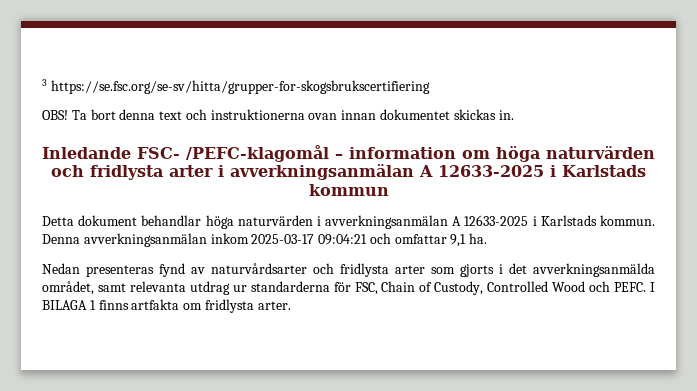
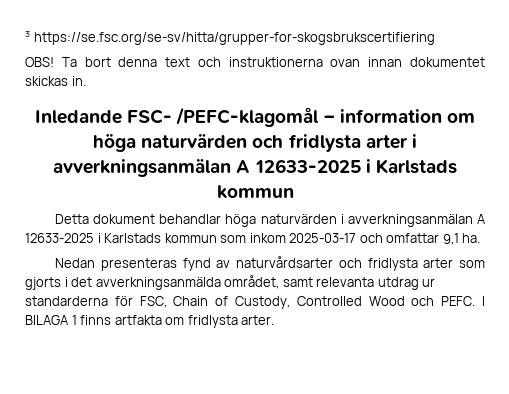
[600,215,655,226] [42,233,207,247] kommun. Denna avverkningsanmälan -> [164,233,247,243] kommun som
[318,234,368,245] 09:04:21 -> (357, 238) none

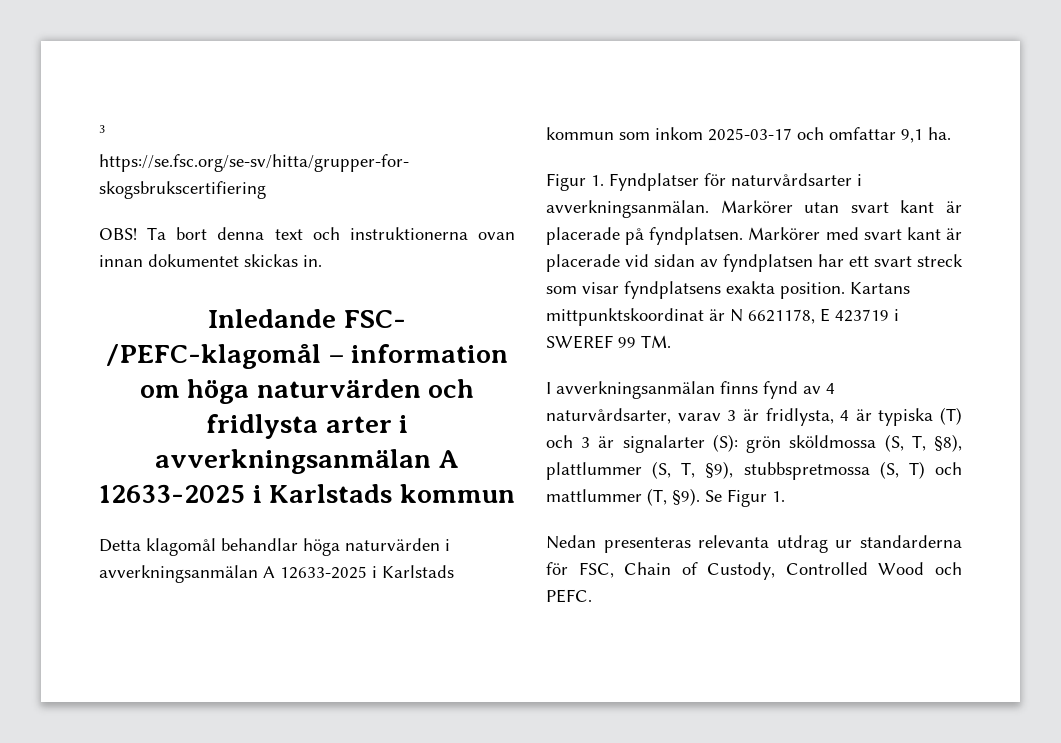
[93,214,156,224] dokument -> [146,538,216,556] klagomål
[55,256,485,271] [25,275,313,290] Nedan presenteras fynd av naturvårdsarter och fridlysta arter som gjorts i det avverkningsanmälda området, samt -> [546,173,862,191] [546,200,962,218] [546,227,963,245] [546,254,963,272] [546,281,910,299] [546,308,899,326] [546,335,671,349] [546,381,835,399] [546,407,962,426] [546,434,962,453] [546,461,962,480] [546,488,785,507] [546,535,691,553] Figur 1. Fyndplatser för naturvårdsarter i avverkningsanmälan. Markörer utan svart kant är placerade på fyndplatsen. Markörer med svart kant är placerade vid sidan av fyndplatsen har ett svart streck som visar fyndplatsens exakta position. Kartans mittpunktskoordinat är N 6621178, E 423719 i SWEREF 99 TM. // I avverkningsanmälan finns fynd av 4 naturvårdsarter, varav 3 är fridlysta, 4 är typiska (T) och 3 är signalarter (S): grön sköldmossa (S, T, §8), plattlummer (S, T, §9), stubbspretmossa (S, T) och mattlummer (T, §9). Se Figur 1. // Nedan presenteras
[482,296,486,306] [25,315,275,328] I BILAGA 1 finns artfakta om fridlysta arter. -> (592, 596) none

